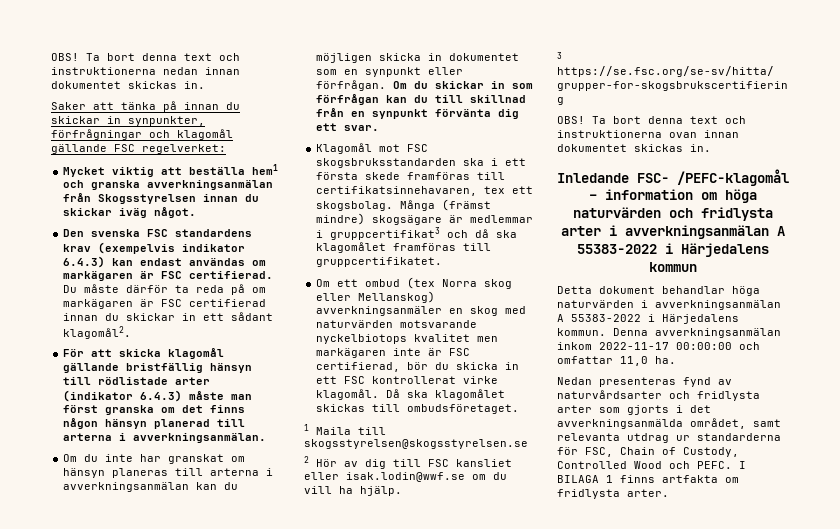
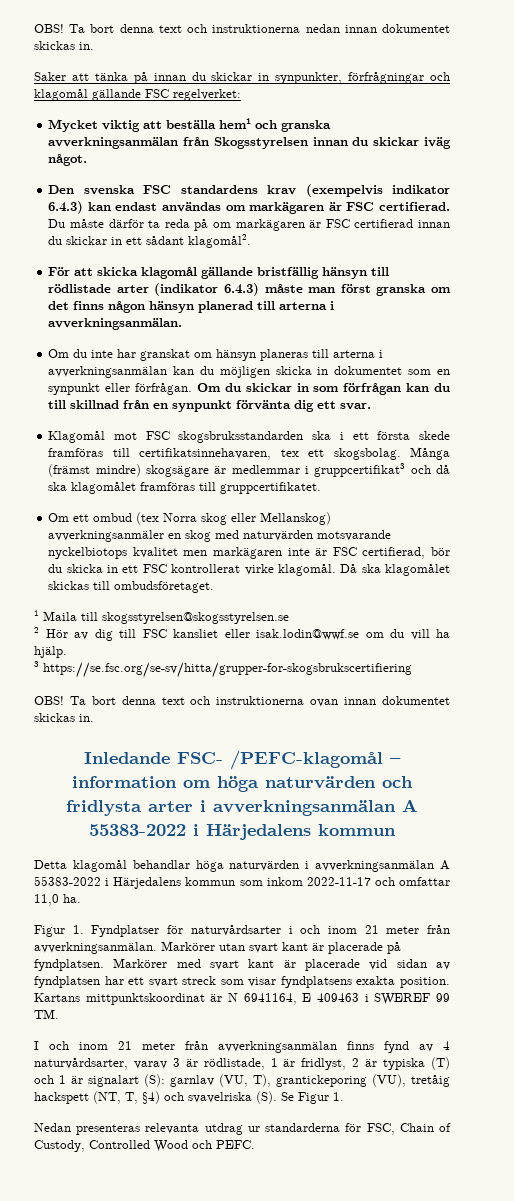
[599,286,655,294] dokument -> [72,860,127,872] klagomål
[557,328,781,338] kommun. Denna avverkningsanmälan -> [185,877,263,886] kommun som
[676,342,732,350] 00:00:00 -> (371, 881) none
[557,377,732,387] [557,390,760,401] [557,405,711,415] [557,418,781,429] Nedan presenteras fynd av naturvårdsarter och fridlysta arter som gjorts i det avverkningsanmälda området, samt -> [34,925,450,937] [34,941,401,954] [34,958,450,971] [34,976,450,988] [34,993,451,1005] [34,1009,59,1019] [34,1041,450,1053] [34,1057,451,1070] [34,1074,450,1087] [34,1091,344,1104] [34,1123,141,1135] Figur 1. Fyndplatser för naturvårdsarter i och inom 21 meter från avverkningsanmälan. Markörer utan svart kant är placerade på fyndplatsen. Markörer med svart kant är placerade vid sidan av fyndplatsen har ett svart streck som visar fyndplatsens exakta position. Kartans mittpunktskoordinat är N 6941164, E 409463 i SWEREF 99 TM. // I och inom 21 meter från avverkningsanmälan finns fynd av 4 naturvårdsarter, varav 3 är rödlistade, 1 är fridlyst, 2 är typiska (T) och 1 är signalart (S): garnlav (VU, T), grantickeporing (VU), tretåig hackspett (NT, T, §4) och svavelriska (S). Se Figur 1. // Nedan presenteras
[739,461,746,469] [557,475,739,483] [557,489,669,499] I BILAGA 1 finns artfakta om fridlysta arter. -> (255, 1144) none

